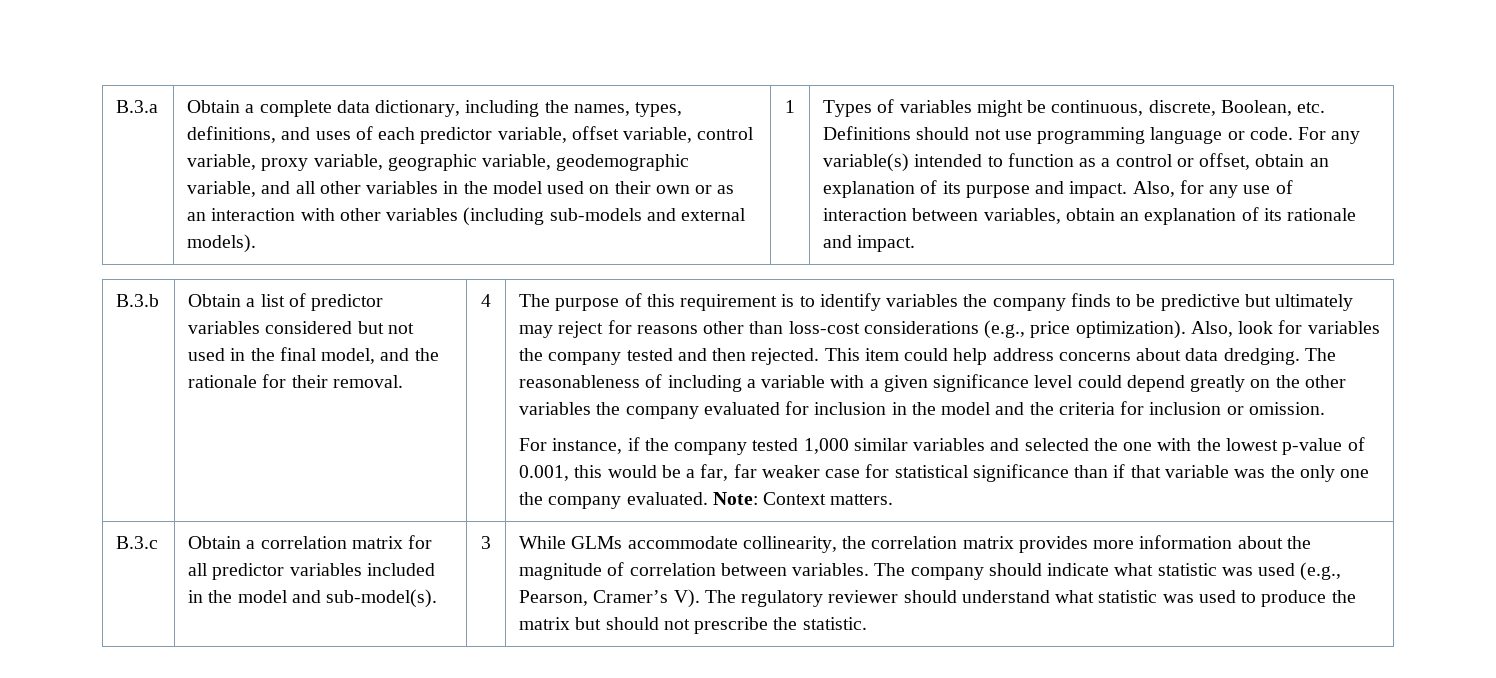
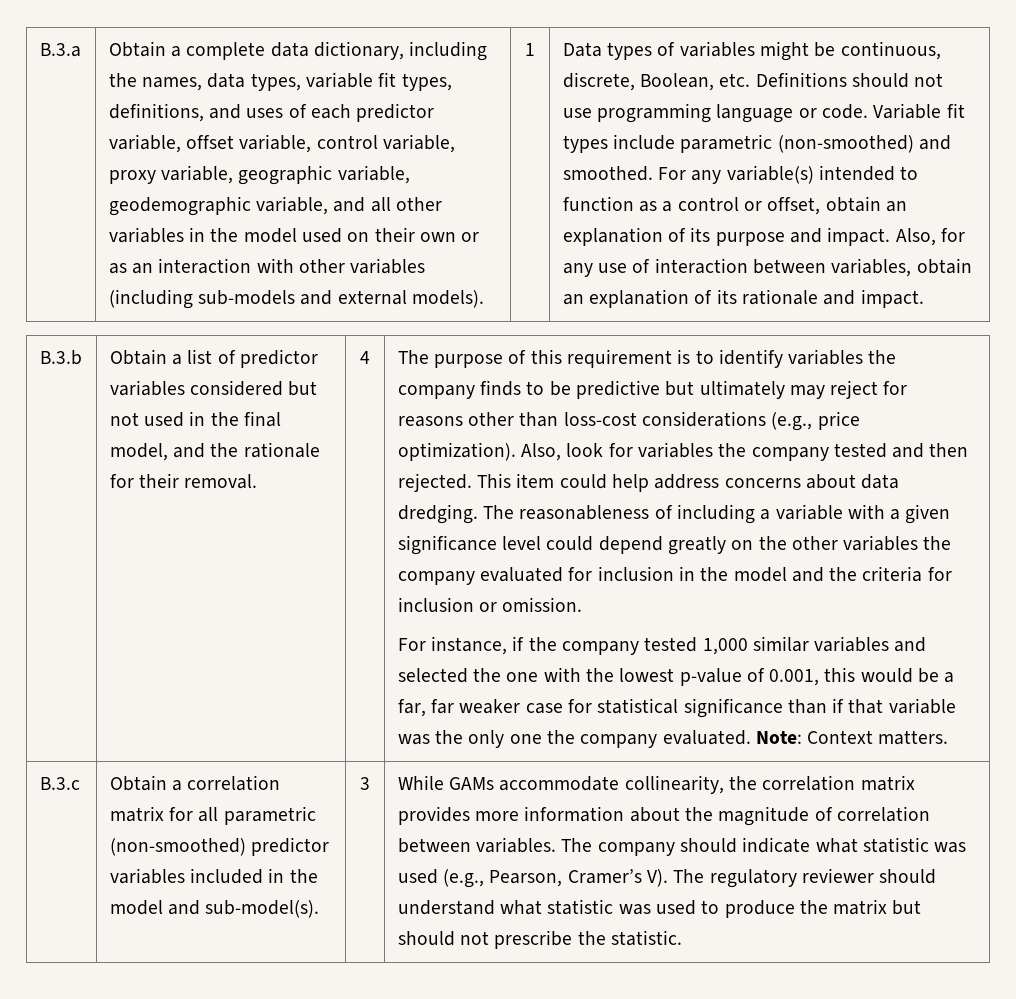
(630, 110) none -> [207,72,397,91] data types, variable fit
[823,100,873,117] Types -> [562,42,653,60] Data types
(1293, 133) none -> [873,103,965,119] [562,134,951,153] [562,166,653,181] Variable fit types include parametric (non-smoothed) and smoothed.
(209, 569) none -> [223,806,316,825] [109,838,246,856] parametric (non-smoothed)
[571,536,623,549] GLMs -> [449,777,495,790] GAMs

